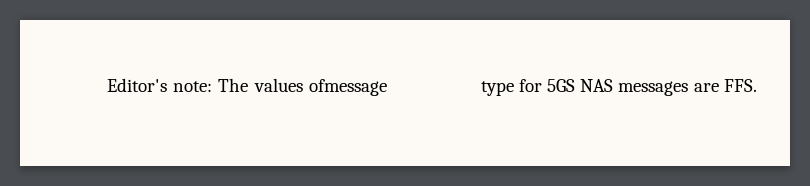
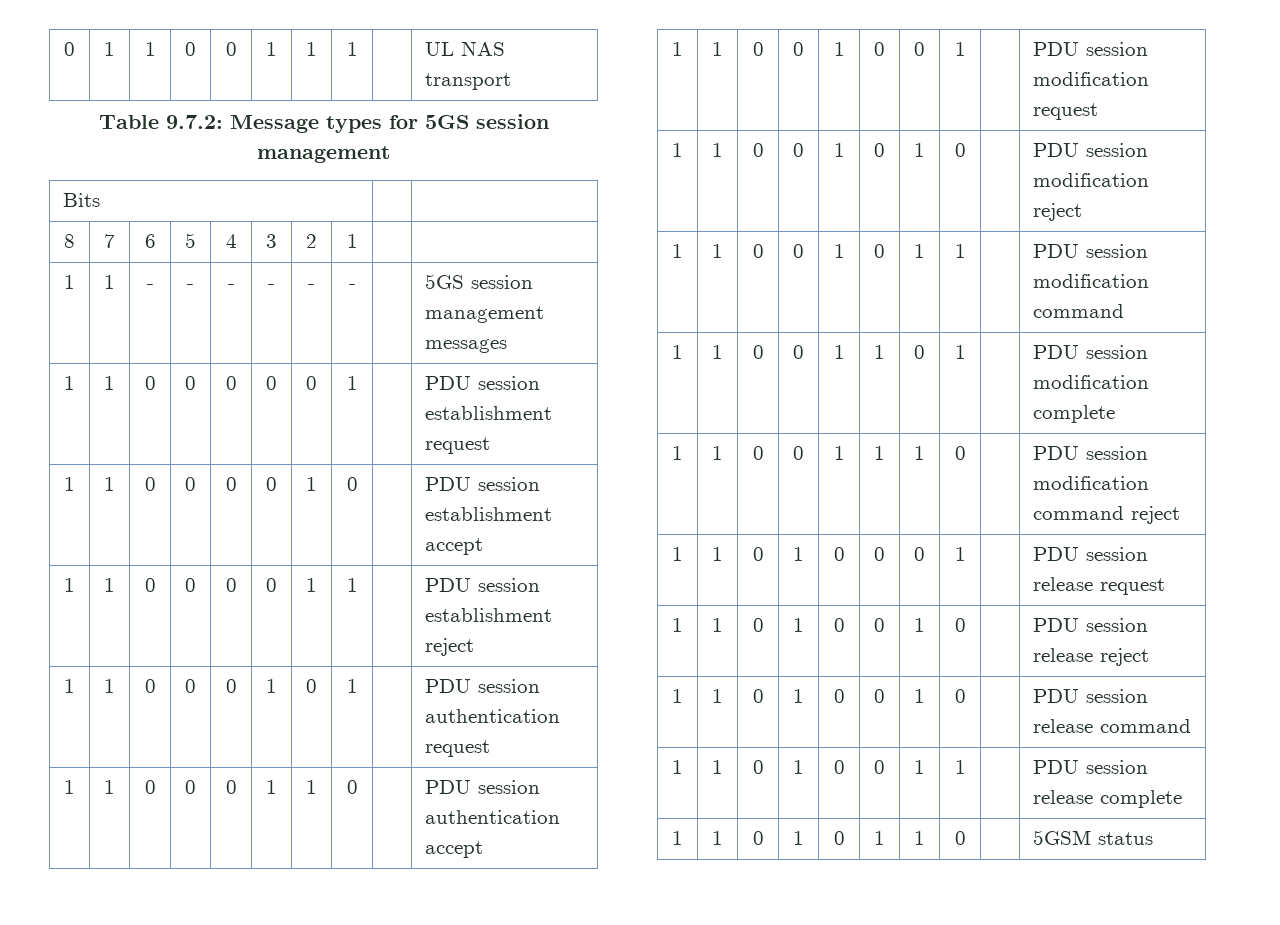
[106,78,757,96] Editor's note: The values ofmessage type for 5GS NAS messages are FFS. -> [64,42,75,56] [104,42,115,56] [144,42,156,56] [185,42,196,56] [225,42,237,56] [266,42,277,56] [306,42,317,56] [346,42,358,56] [425,41,506,56] [425,73,512,90] [98,114,549,133] [257,146,390,163] [63,193,101,207] [64,234,75,248] [104,234,115,248] [144,234,156,248] [185,233,196,248] [225,234,237,248] [266,234,277,248] [306,234,317,248] [346,234,358,248] [64,275,75,289] [104,275,115,289] [146,284,154,289] [187,284,194,289] [227,284,235,289] [268,284,275,289] [308,284,315,289] [348,284,356,289] [425,274,534,289] [425,306,545,323] [425,339,508,353] [64,376,75,390] [104,376,115,390] [144,376,156,390] [185,376,196,390] [225,376,237,390] [266,376,277,390] [306,376,317,390] [346,376,358,390] [425,376,541,390] [425,406,553,420] [425,437,491,454] [64,477,75,491] [104,477,115,491] [144,477,156,491] [185,477,196,491] [225,477,237,491] [266,477,277,491] [306,477,317,491] [346,477,358,491] [425,477,541,491] [425,507,553,521] [425,538,484,555] [64,578,75,592] [104,578,115,592] [144,578,156,592] [185,578,196,592] [225,578,237,592] [266,578,277,592] [306,578,317,592] [346,578,358,592] [425,578,541,592] [425,608,553,622] [425,638,475,656] [64,679,75,693] [104,679,115,693] [144,679,156,693] [185,679,196,693] [225,679,237,693] [266,679,277,693] [306,679,317,693] [346,679,358,693] [425,679,541,693] [425,709,561,723] [425,740,491,757] [64,780,75,794] [104,780,115,794] [144,780,156,794] [185,780,196,794] [225,780,237,794] [266,780,277,794] [306,780,317,794] [346,780,358,794] [425,780,541,794] [425,810,561,824] [425,841,484,858] [672,42,683,56] [712,42,723,56] [752,42,764,56] [793,42,804,56] [833,42,845,56] [874,42,885,56] [914,42,925,56] [954,42,966,56] [1033,42,1149,56] [1033,72,1150,86] [1033,103,1099,120] [672,143,683,157] [712,143,723,157] [752,143,764,157] [793,143,804,157] [833,143,845,157] [874,143,885,157] [914,143,925,157] [954,143,966,157] [1033,143,1149,157] [1033,173,1150,187] [1033,203,1083,221] [672,244,683,258] [712,244,723,258] [752,244,764,258] [793,244,804,258] [833,244,845,258] [874,244,885,258] [914,244,925,258] [954,244,966,258] [1033,244,1149,258] [1033,274,1150,288] [1033,304,1125,318] [672,345,683,359] [712,345,723,359] [752,345,764,359] [793,345,804,359] [833,345,845,359] [874,345,885,359] [914,345,925,359] [954,345,966,359] [1033,345,1149,359] [1033,375,1150,389] [1033,405,1116,423] [672,446,683,460] [712,446,723,460] [752,446,764,460] [793,446,804,460] [833,446,845,460] [874,446,885,460] [914,446,925,460] [954,446,966,460] [1033,446,1149,460] [1033,476,1150,490] [1033,506,1181,524] [672,547,683,561] [712,547,723,561] [752,547,764,561] [793,547,804,561] [833,547,845,561] [874,547,885,561] [914,547,925,561] [954,547,966,561] [1033,547,1149,561] [1033,577,1166,595] [672,618,683,632] [712,618,723,632] [752,618,764,632] [793,618,804,632] [833,618,845,632] [874,618,885,632] [914,618,925,632] [954,618,966,632] [1033,618,1149,632] [1033,648,1150,666] [672,689,683,703] [712,689,723,703] [752,689,764,703] [793,689,804,703] [833,689,845,703] [874,689,885,703] [914,689,925,703] [954,689,966,703] [1033,689,1149,703] [1033,719,1192,733] [672,760,683,774] [712,760,723,774] [752,760,764,774] [793,760,804,774] [833,760,845,774] [874,760,885,774] [914,760,925,774] [954,760,966,774] [1033,760,1149,774] [1033,790,1183,808] [672,831,683,845] [712,831,723,845] [752,831,764,845] [793,831,804,845] [833,831,845,845] [874,831,885,845] [914,831,925,845] [954,831,966,845] [1033,830,1154,845] 0 | 1 | 1 | 0 | 0 | 1 | 1 | 1 | | UL NAS transport // Table 9.7.2: Message types for 5GS session management // Bits | | // 8 | 7 | 6 | 5 | 4 | 3 | 2 | 1 | | // 1 | 1 | - | - | - | - | - | - | | 5GS session management messages // 1 | 1 | 0 | 0 | 0 | 0 | 0 | 1 | | PDU session establishment request // 1 | 1 | 0 | 0 | 0 | 0 | 1 | 0 | | PDU session establishment accept // 1 | 1 | 0 | 0 | 0 | 0 | 1 | 1 | | PDU session establishment reject // 1 | 1 | 0 | 0 | 0 | 1 | 0 | 1 | | PDU session authentication request // 1 | 1 | 0 | 0 | 0 | 1 | 1 | 0 | | PDU session authentication accept // 1 | 1 | 0 | 0 | 1 | 0 | 0 | 1 | | PDU session modification request // 1 | 1 | 0 | 0 | 1 | 0 | 1 | 0 | | PDU session modification reject // 1 | 1 | 0 | 0 | 1 | 0 | 1 | 1 | | PDU session modification command // 1 | 1 | 0 | 0 | 1 | 1 | 0 | 1 | | PDU session modification complete // 1 | 1 | 0 | 0 | 1 | 1 | 1 | 0 | | PDU session modification command reject // 1 | 1 | 0 | 1 | 0 | 0 | 0 | 1 | | PDU session release request // 1 | 1 | 0 | 1 | 0 | 0 | 1 | 0 | | PDU session release reject // 1 | 1 | 0 | 1 | 0 | 0 | 1 | 0 | | PDU session release command // 1 | 1 | 0 | 1 | 0 | 0 | 1 | 1 | | PDU session release complete // 1 | 1 | 0 | 1 | 0 | 1 | 1 | 0 | | 5GSM status

